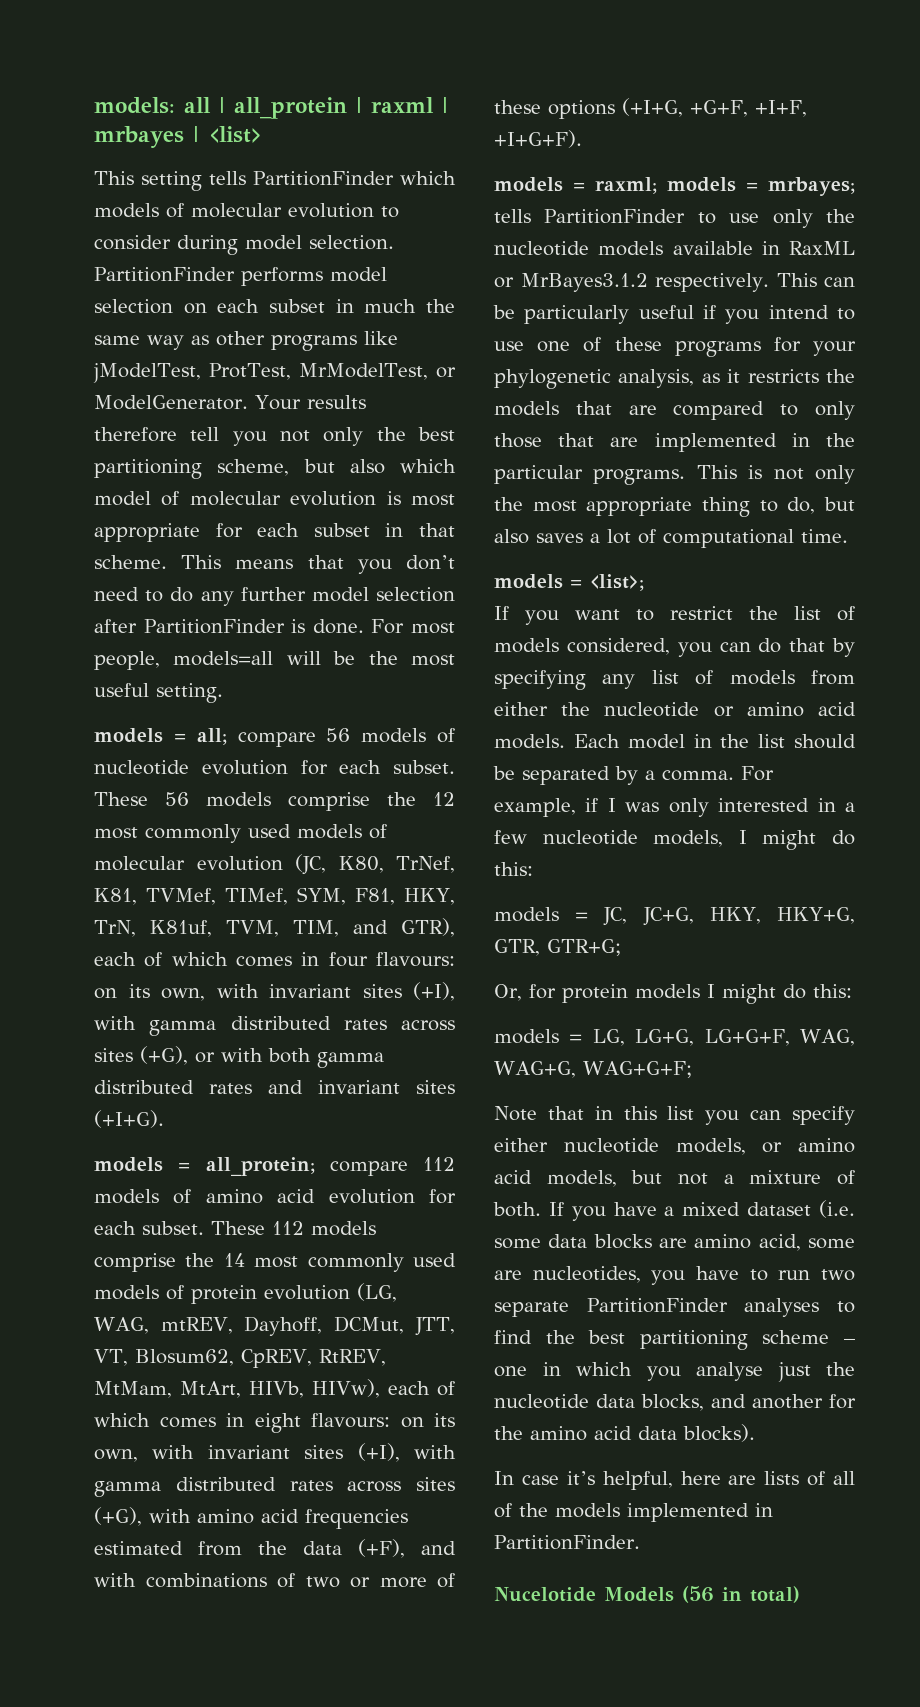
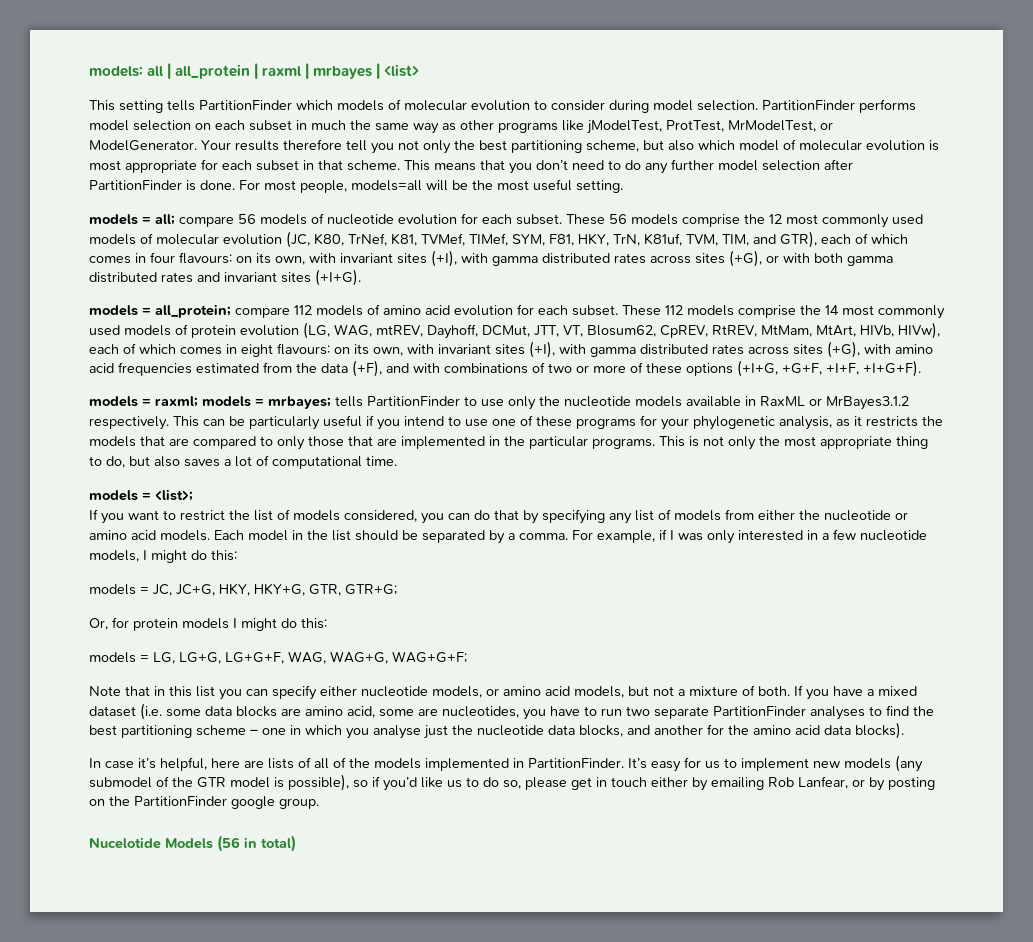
(640, 1542) none -> [628,755,923,772] [89,774,935,791] [89,796,319,809] It’s easy for us to implement new models (any submodel of the GTR model is possible), so if you’d like us to do so, please get in touch either by emailing Rob Lanfear, or by posting on the PartitionFinder google group.

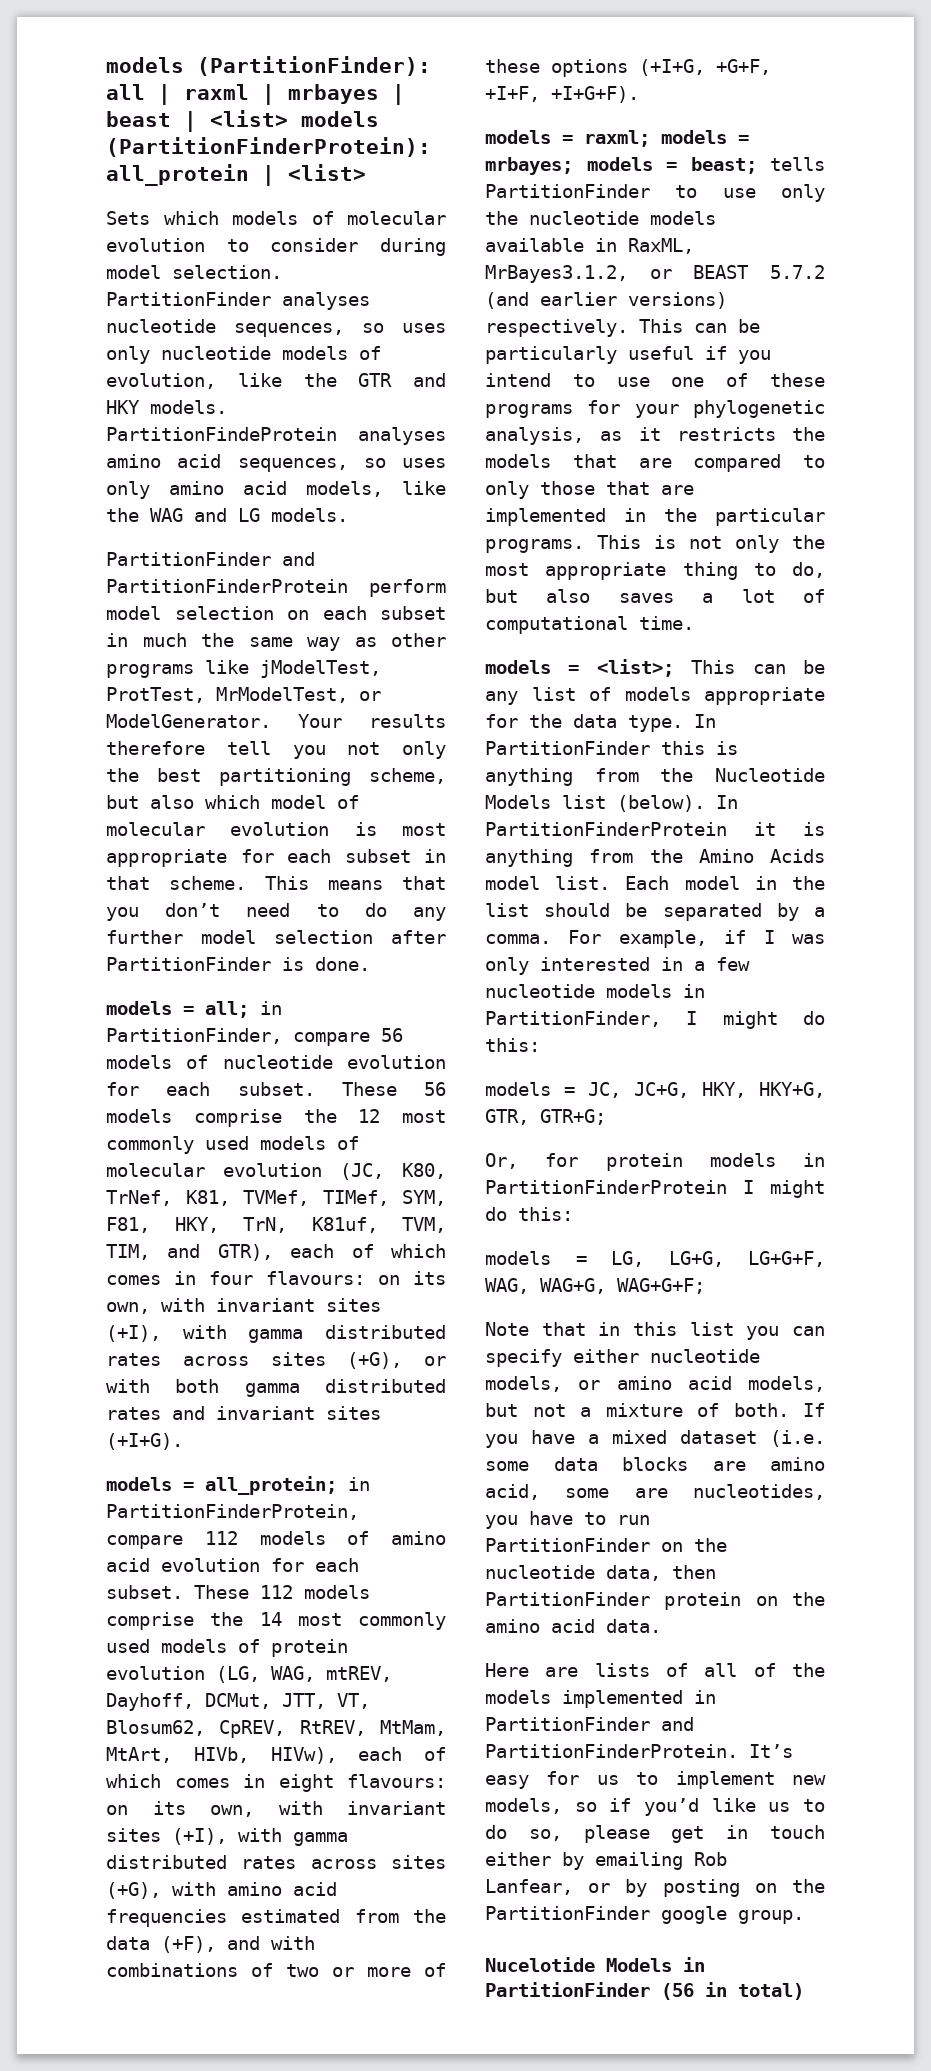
[89,63,420,79] [89,100,292,113] models: all | all_protein | raxml | mrbayes | <list> // This setting tells PartitionFinder -> [106,56,431,76] [106,84,405,105] [106,110,379,132] [106,137,431,157] [106,164,366,186] [106,211,150,225] models (PartitionFinder): all | raxml | mrbayes | beast | <list> models (PartitionFinderProtein): all_protein | <list> // Sets
[859,99,916,113] performs -> [282,292,370,310] [106,319,446,337] [106,346,381,364] [106,373,446,389] [106,400,227,414] [106,427,446,445] [106,454,446,472] [106,481,446,499] [106,508,348,522] [106,552,315,566] [106,579,446,597] analyses nucleotide sequences, so uses only nucleotide models of evolution, like the GTR and HKY models. PartitionFindeProtein analyses amino acid sequences, so uses only amino acid models, like the WAG and LG models. // PartitionFinder and PartitionFinderProtein perform
[239,179,623,193] For most people, models=all will be the most useful setting. -> (370, 964) none
(175, 219) none -> [260,1001,282,1015] [106,1028,282,1044] in PartitionFinder,
(231, 311) none -> [348,1477,370,1491] [106,1504,359,1520] in PartitionFinderProtein,
(331, 402) none -> [586,157,757,174] models = beast;
[760,396,909,410] RaxML or MrBayes3.1.2 -> [628,238,694,254] [485,265,825,283] [485,292,727,309] RaxML, MrBayes3.1.2, or BEAST 5.7.2 (and earlier versions)
[89,509,908,524] [89,530,210,541] // If you want to restrict the list of models considered, you can do that by specifying any list of models from either the nucleotide or amino acid models. -> [691,660,825,674] [485,687,825,705] [485,714,716,732] [485,741,738,755] [485,768,825,786] [485,795,738,812] [485,822,825,836] [485,849,825,867] [485,876,611,890] This can be any list of models appropriate for the data type. In PartitionFinder this is anything from the Nucleotide Models list (below). In PartitionFinderProtein it is anything from the Amino Acids model list.
[89,550,139,562] models, -> [606,984,705,998] [485,1011,661,1027] models in PartitionFinder,
(229, 623) none -> [803,1153,825,1167] [485,1180,727,1194] in PartitionFinderProtein
[626,705,934,720] [89,722,904,739] [89,757,240,771] two separate PartitionFinder analyses to find the best partitioning scheme – one in which you analyse just the nucleotide data blocks, and another for the amino acid data blocks). // In case it’s helpful, here -> [485,1538,727,1552] [485,1565,716,1581] [485,1592,825,1610] [485,1619,661,1633] [485,1663,529,1677] PartitionFinder on the nucleotide data, then PartitionFinder protein on the amino acid data. // Here
[528,758,624,768] PartitionFinder. -> [485,1717,694,1731] [485,1744,738,1758] PartitionFinder and PartitionFinderProtein.
[844,755,923,772] [89,774,349,791] models (any submodel of the GTR model is possible), -> [485,1798,562,1814] models,
(213, 843) none -> [683,1957,705,1972] [485,1982,650,1997] in PartitionFinder

